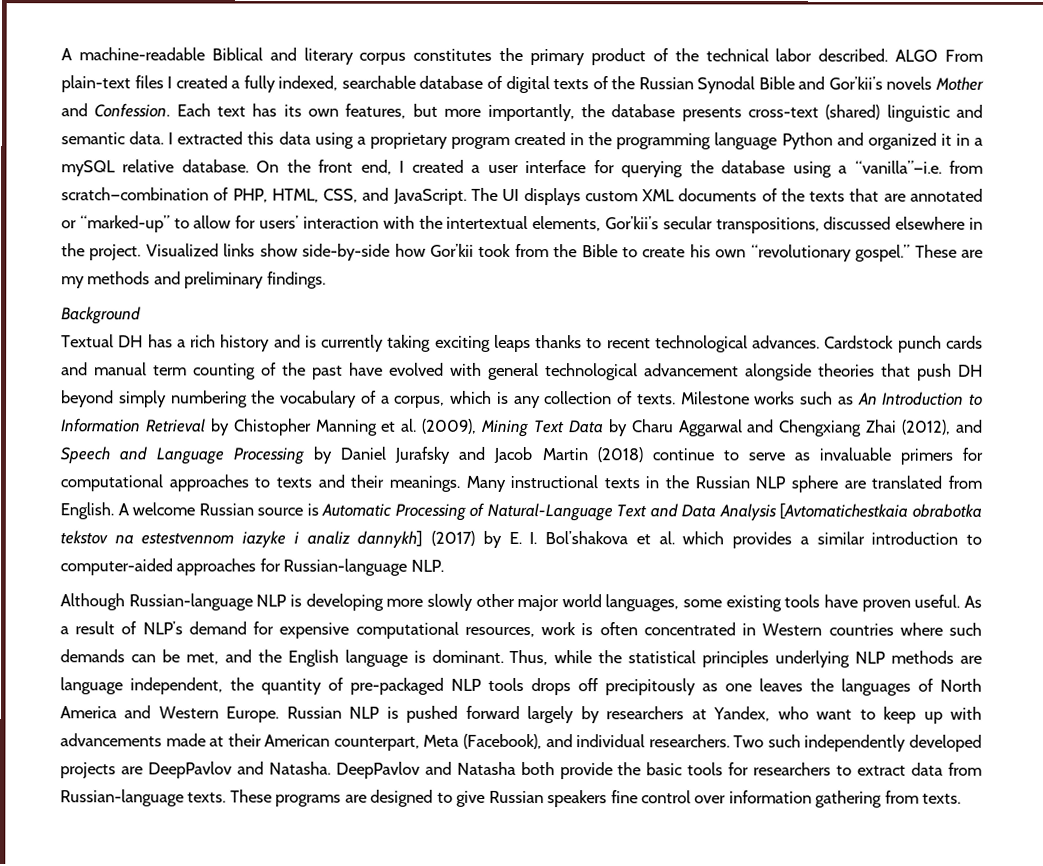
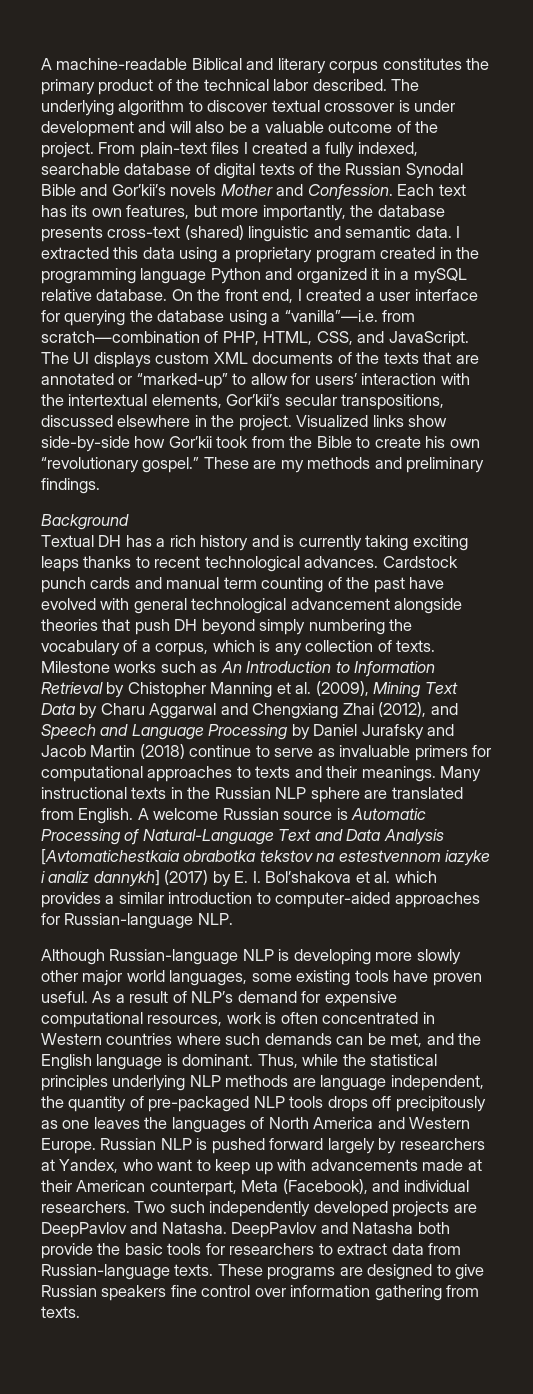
[895,49,939,62] ALGO -> [391,79,420,91] [41,100,456,116] [41,121,439,137] [41,142,94,158] The underlying algorithm to discover textual crossover is under development and will also be a valuable outcome of the project.

